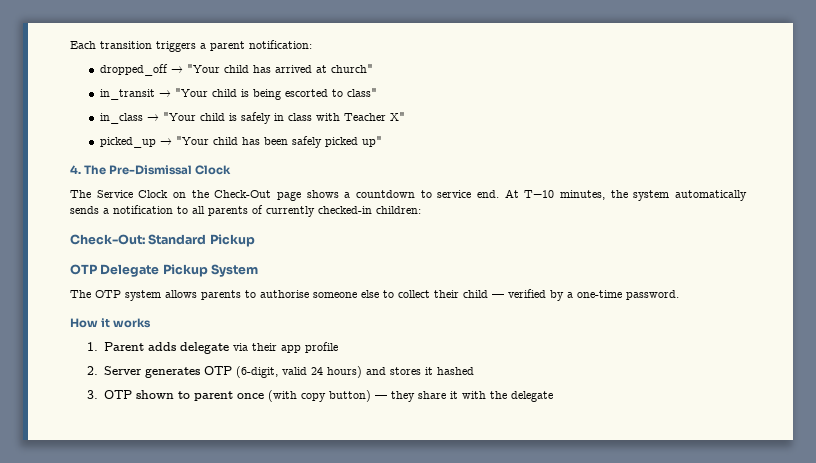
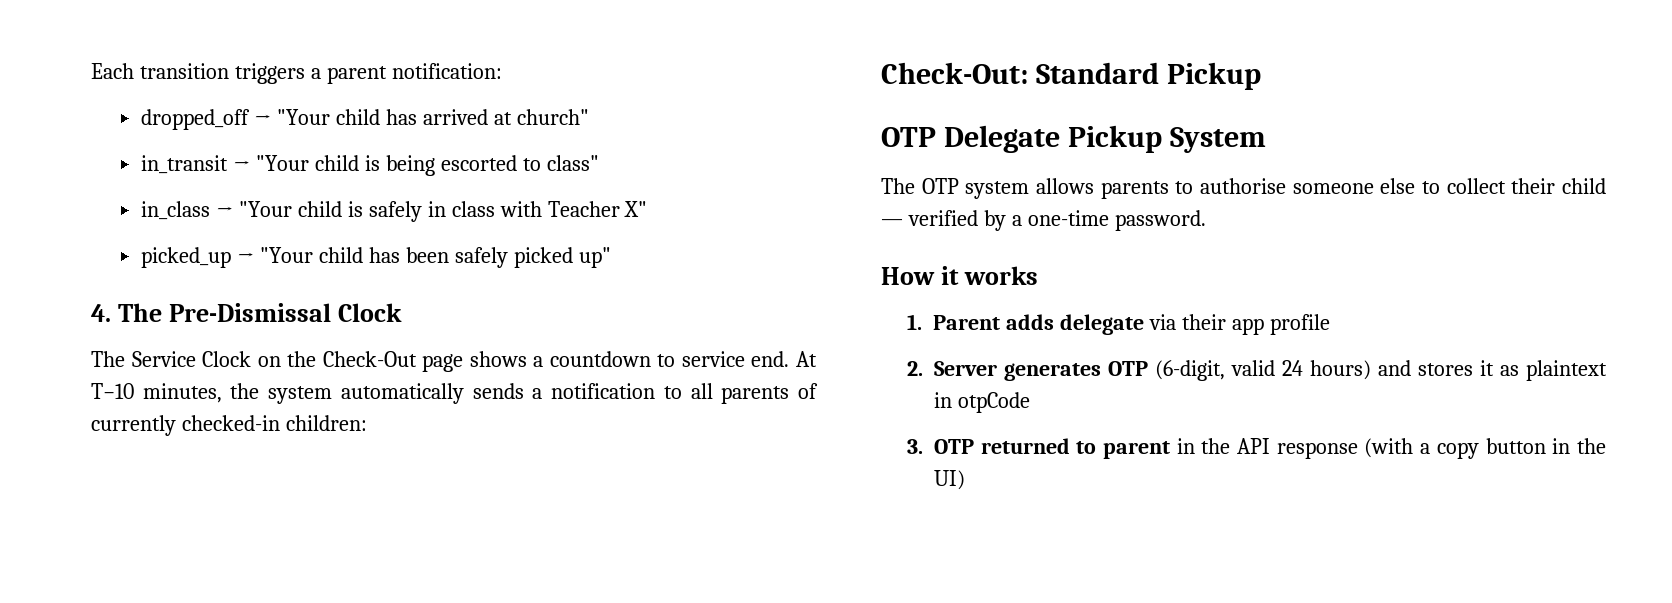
[437,367,475,375] hashed -> [1499,360,1607,381] [933,392,1030,413] as plaintext in otpCode
[136,390,175,399] shown -> [980,438,1070,454] returned
[237,390,554,402] once (with copy button) — they share it with the delegate -> [1176,438,1607,459] [933,470,965,490] in the API response (with a copy button in the UI)

